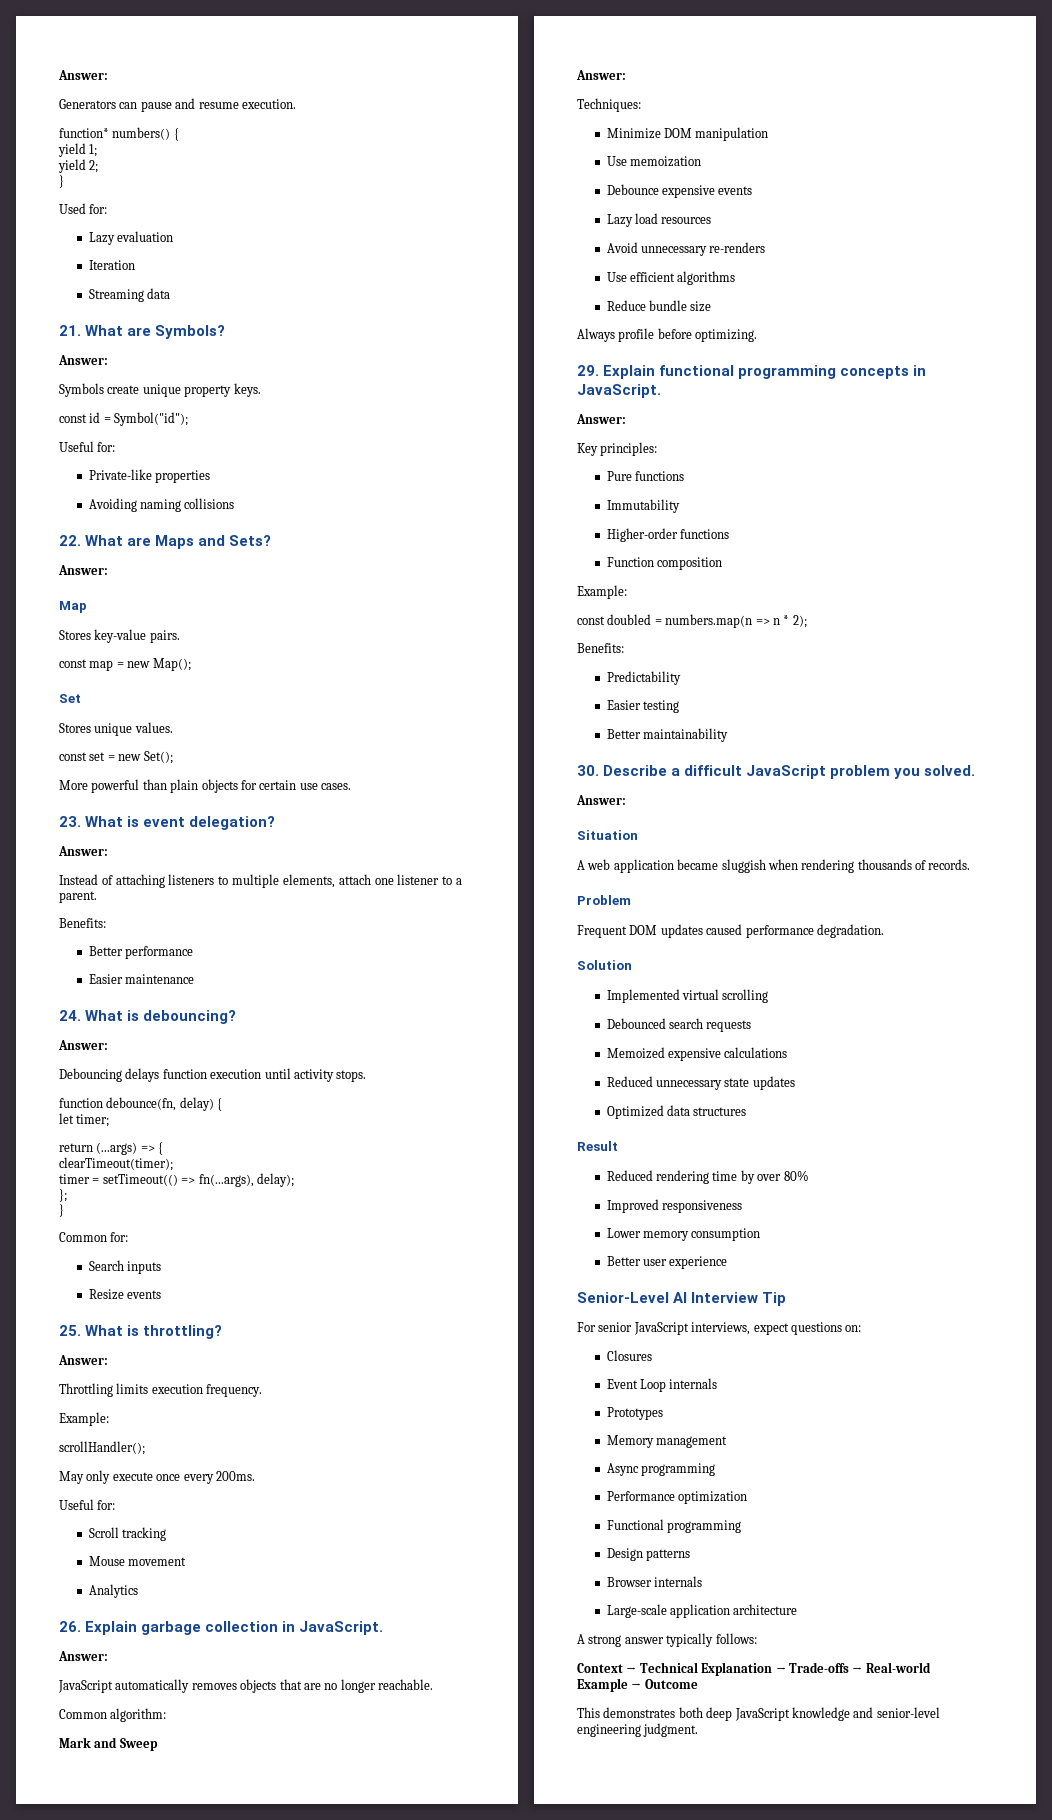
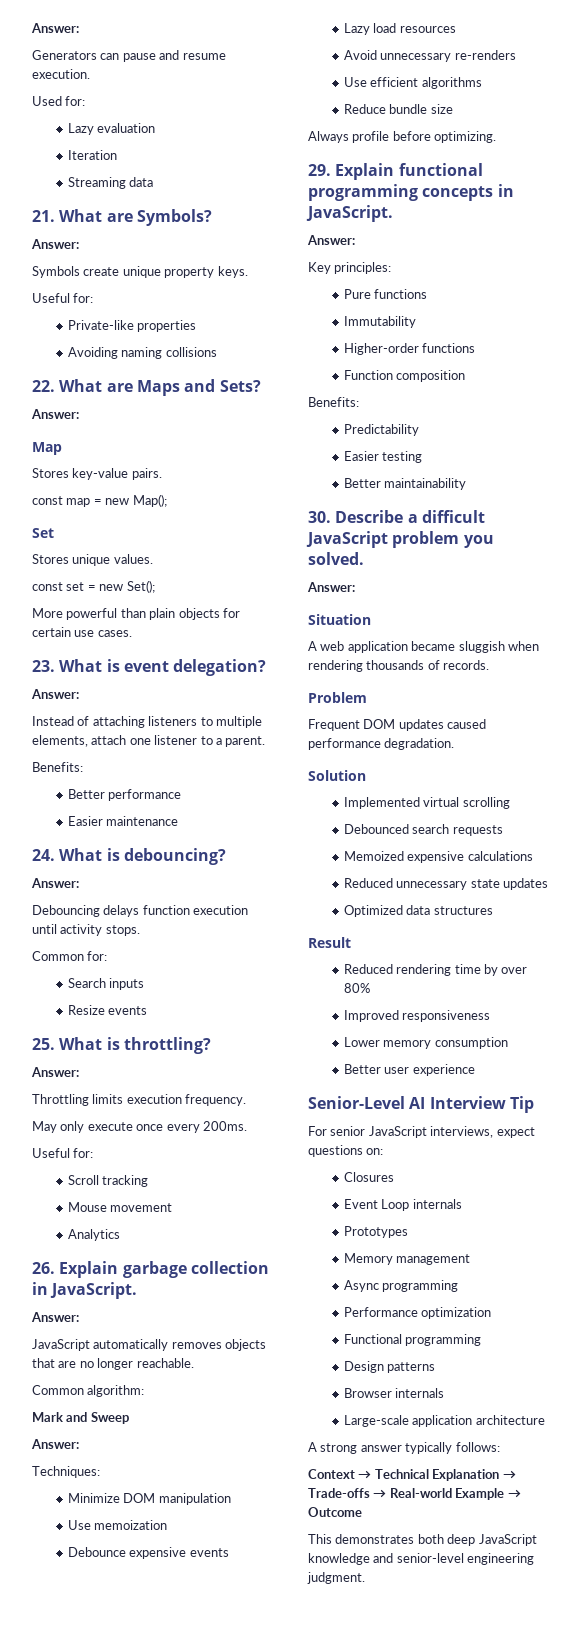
[59,127,179,141] [58,143,98,157] [58,159,99,173] [59,175,64,188] // function* numbers() { // yield 1; // yield 2; // } -> (90, 74) none
[59,412,189,426] // const id = Symbol("id"); -> (248, 272) none
[59,1097,223,1111] [59,1113,110,1127] [59,1142,164,1155] [59,1157,173,1171] [59,1173,294,1187] [59,1189,67,1202] [59,1204,64,1217] // function debounce(fn, delay) { // let timer; // return (...args) => { // clearTimeout(timer); // timer = setTimeout(() => fn(...args), delay); // }; // } -> (140, 930) none
[59,1412,109,1426] [59,1441,145,1455] // Example: // scrollHandler(); -> (247, 1100) none
[577,585,627,599] [577,614,807,628] // Example: // const doubled = numbers.map(n => n * 2); -> (466, 376) none

